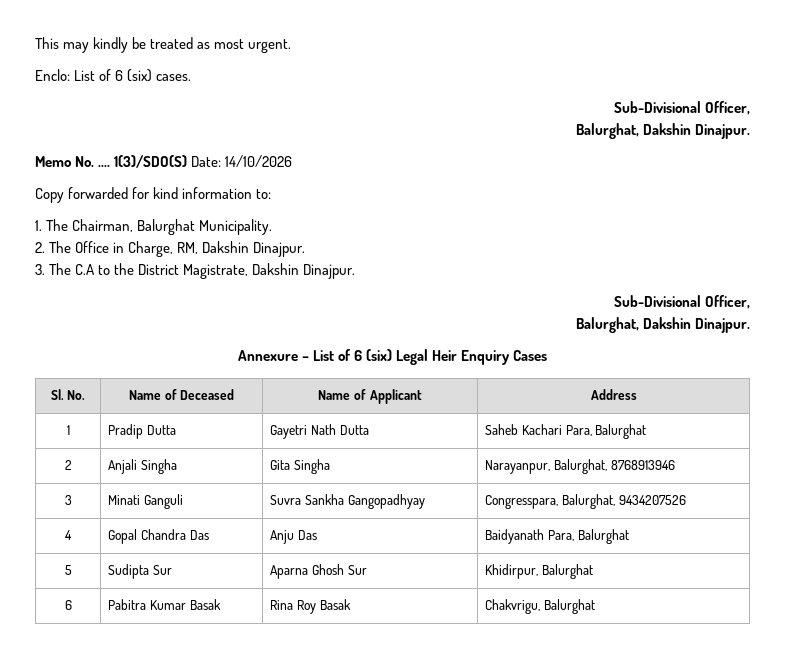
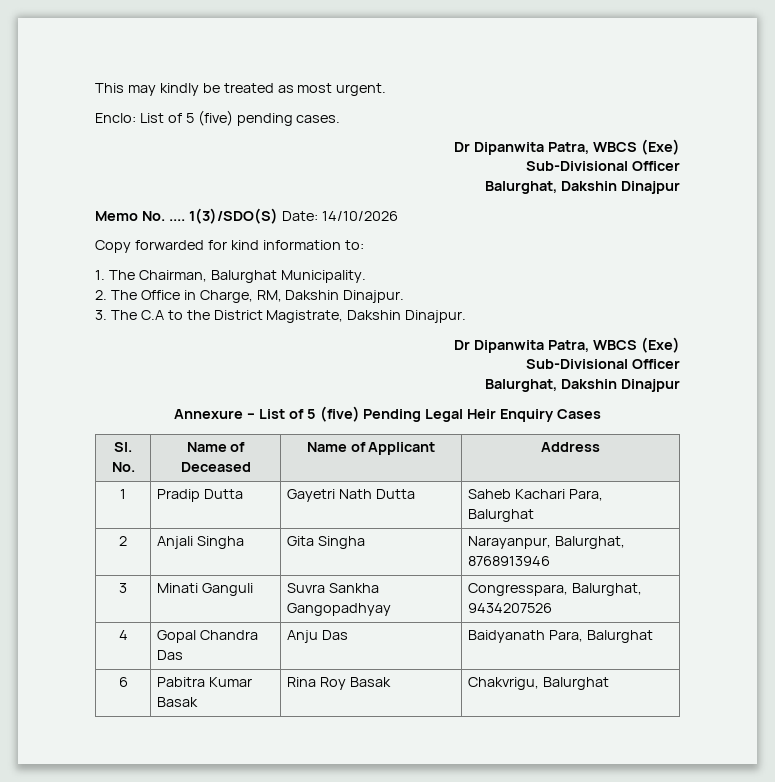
[115,69,192,82] [613,101,750,115] [575,123,750,139] 6 (six) cases. // Sub-Divisional Officer, // Balurghat, Dakshin Dinajpur. -> [185,110,341,126] [454,139,680,155] [526,161,680,171] [485,181,680,194] 5 (five) pending cases. // Dr Dipanwita Patra, WBCS (Exe) // Sub-Divisional Officer // Balurghat, Dakshin Dinajpur
[613,295,750,309] [575,317,750,333] // Sub-Divisional Officer, // Balurghat, Dakshin Dinajpur. -> [454,337,680,353] [526,359,680,369] [485,379,680,392] // Dr Dipanwita Patra, WBCS (Exe) // Sub-Divisional Officer // Balurghat, Dakshin Dinajpur
[353,349,393,361] 6 (six) -> [306,406,422,422] 5 (five) Pending
[64,565,72,575] [108,564,173,579] [270,564,367,579] [485,564,594,579] // 5 | Sudipta Sur | Aparna Ghosh Sur | Khidirpur, Balurghat -> (653, 636) none

